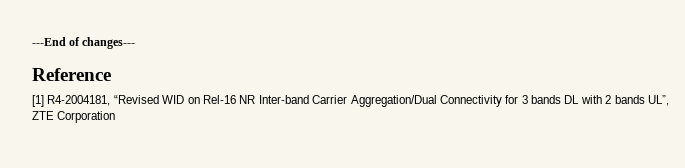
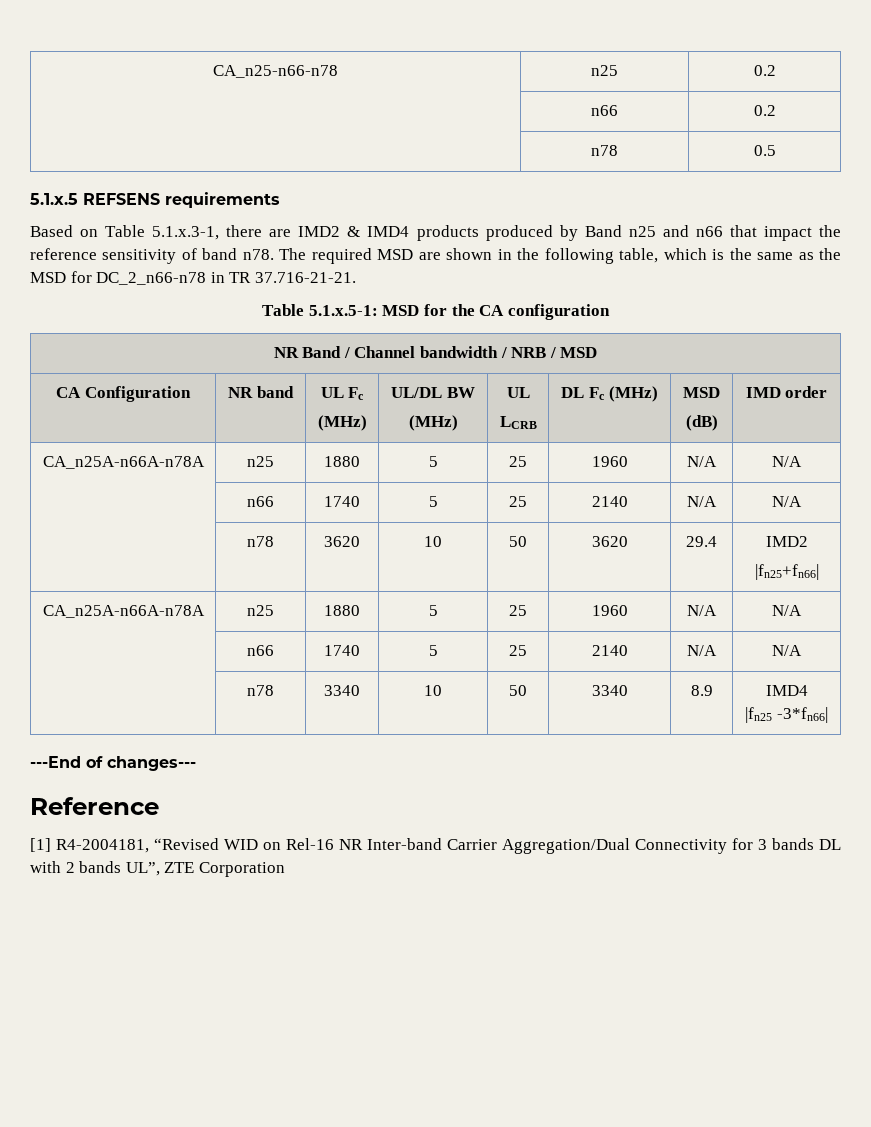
(32, 41) none -> [213,65,338,78] [591,65,618,76] [753,65,776,76] [591,105,618,116] [753,105,776,116] [591,145,618,156] [753,145,776,156] [30,192,280,208] [30,225,841,241] [30,248,842,264] [30,271,356,285] [262,304,610,320] [273,346,598,358] [56,386,191,402] [228,386,294,398] [320,387,365,400] [317,415,367,431] [391,387,475,398] [408,415,458,431] [506,387,530,398] [499,416,537,429] [561,386,658,402] [683,387,720,398] [685,415,718,431] [745,386,828,398] [42,456,205,469] [246,456,274,467] [324,456,360,467] [428,456,438,467] [509,456,527,467] [591,456,628,467] [687,456,717,467] [772,456,802,467] [246,496,274,507] [324,496,360,507] [428,496,438,507] [509,496,527,507] [591,496,628,507] [687,496,717,507] [772,496,802,507] [246,536,274,547] [324,536,360,547] [424,536,442,547] [509,536,527,547] [591,536,628,547] [686,536,717,547] [765,536,808,547] [754,564,819,580] [42,605,205,618] [246,605,274,616] [324,605,360,616] [428,605,438,616] [509,605,527,616] [591,605,628,616] [687,605,717,616] [772,605,802,616] [246,645,274,656] [324,645,360,656] [428,645,438,656] [509,645,527,656] [591,645,628,656] [687,645,717,656] [772,645,802,656] [246,685,274,696] [324,685,360,696] [424,685,442,696] [509,685,527,696] [591,685,628,696] [690,685,713,696] [765,685,808,696] [745,707,828,723] CA_n25-n66-n78 | n25 | 0.2 // | n66 | 0.2 // | n78 | 0.5 // 5.1.x.5 REFSENS requirements // Based on Table 5.1.x.3-1, there are IMD2 & IMD4 products produced by Band n25 and n66 that impact the reference sensitivity of band n78. The required MSD are shown in the following table, which is the same as the MSD for DC_2_n66-n78 in TR 37.716-21-21. // Table 5.1.x.5-1: MSD for the CA configuration // NR Band / Channel bandwidth / NRB / MSD // CA Configuration | NR band | UL Fc // (MHz) | UL/DL BW // (MHz) | UL // LCRB | DL Fc (MHz) | MSD // (dB) | IMD order // CA_n25A-n66A-n78A | n25 | 1880 | 5 | 25 | 1960 | N/A | N/A // | n66 | 1740 | 5 | 25 | 2140 | N/A | N/A // | n78 | 3620 | 10 | 50 | 3620 | 29.4 | IMD2 // |fn25+fn66| // CA_n25A-n66A-n78A | n25 | 1880 | 5 | 25 | 1960 | N/A | N/A // | n66 | 1740 | 5 | 25 | 2140 | N/A | N/A // | n78 | 3340 | 10 | 50 | 3340 | 8.9 | IMD4 // |fn25 -3*fn66| //

